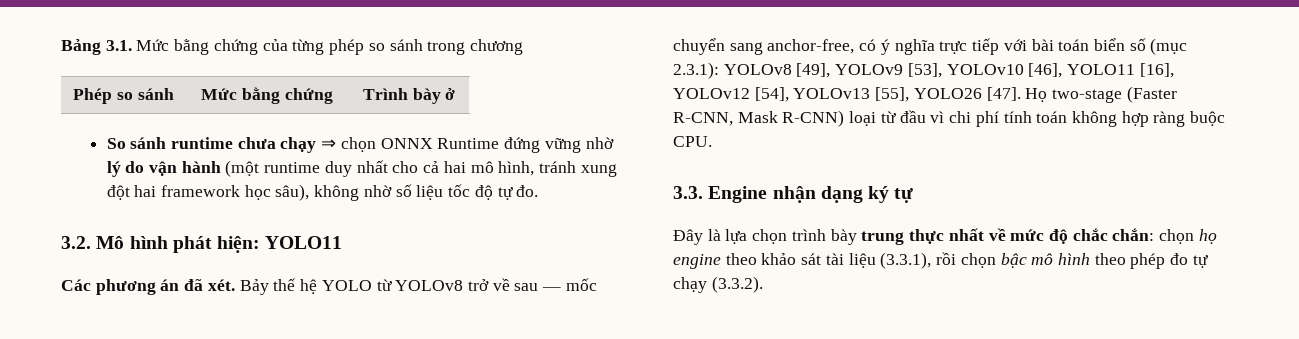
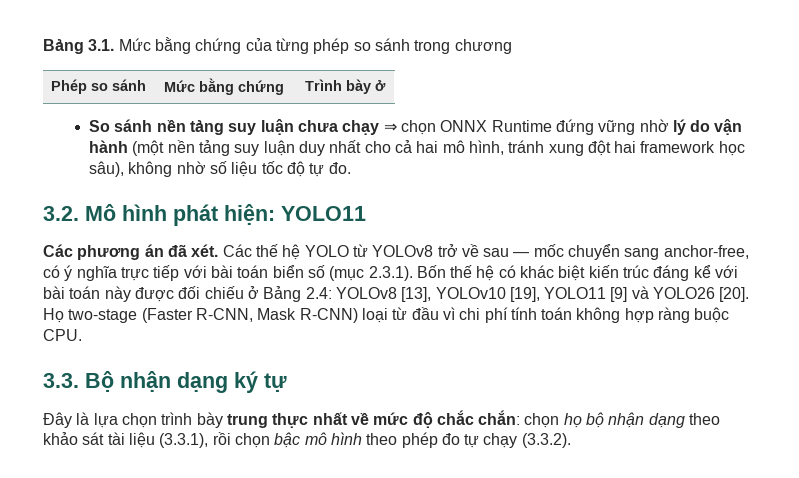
[171,137,234,149] runtime -> [156,119,294,135] nền tảng suy luận
[264,162,321,173] runtime -> [167,140,295,156] nền tảng suy luận
[239,279,269,295] Bảy -> [222,244,252,257] Các
[673,62,1174,79] [673,87,1021,102] 2.3.1): YOLOv8 [49], YOLOv9 [53], YOLOv10 [46], YOLO11 [16], YOLOv12 [54], YOLOv13 [55], YOLO26 [47]. -> [368,265,739,281] [43,286,750,302] 2.3.1). Bốn thế hệ có khác biệt kiến trúc đáng kể với bài toán này được đối chiếu ở Bảng 2.4: YOLOv8 [13], YOLOv10 [19], YOLO11 [9] và YOLO26 [20].
[708,186,768,203] Engine -> [85,371,114,392] Bộ
[673,254,721,269] engine -> [586,412,685,428] bộ nhận dạng

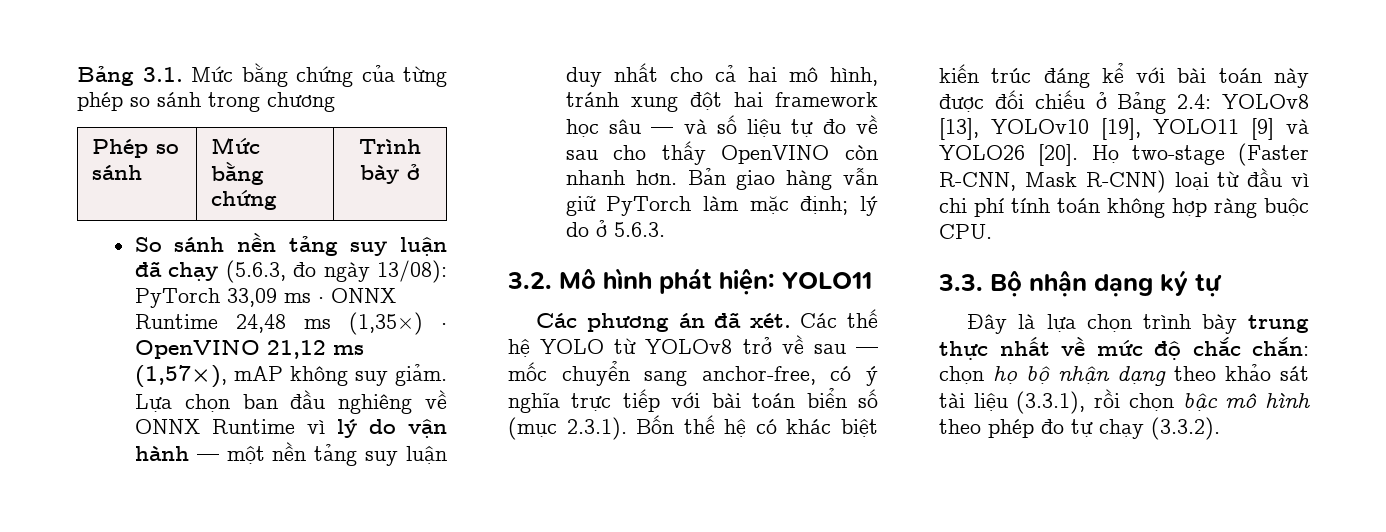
[297,119,669,135] chưa chạy ⇒ chọn ONNX Runtime đứng vững nhờ -> [134,260,447,283] [134,288,396,308] [134,312,448,335] [134,340,364,359] [134,364,447,388] [134,390,448,414] [134,419,325,434] đã chạy (5.6.3, đo ngày 13/08): PyTorch 33,09 ms · ONNX Runtime 24,48 ms (1,35×) · OpenVINO 21,12 ms (1,57×), mAP không suy giảm. Lựa chọn ban đầu nghiêng về ONNX Runtime vì
[132,140,165,156] (một -> [196,446,265,464] — một
[89,161,351,177] sâu), không nhờ số liệu tốc độ tự đo. -> [609,115,879,137] [565,141,878,165] [565,167,878,190] [565,196,878,216] [565,220,665,237] sâu — và số liệu tự đo về sau cho thấy OpenVINO còn nhanh hơn. Bản giao hàng vẫn giữ PyTorch làm mặc định; lý do ở 5.6.3.

